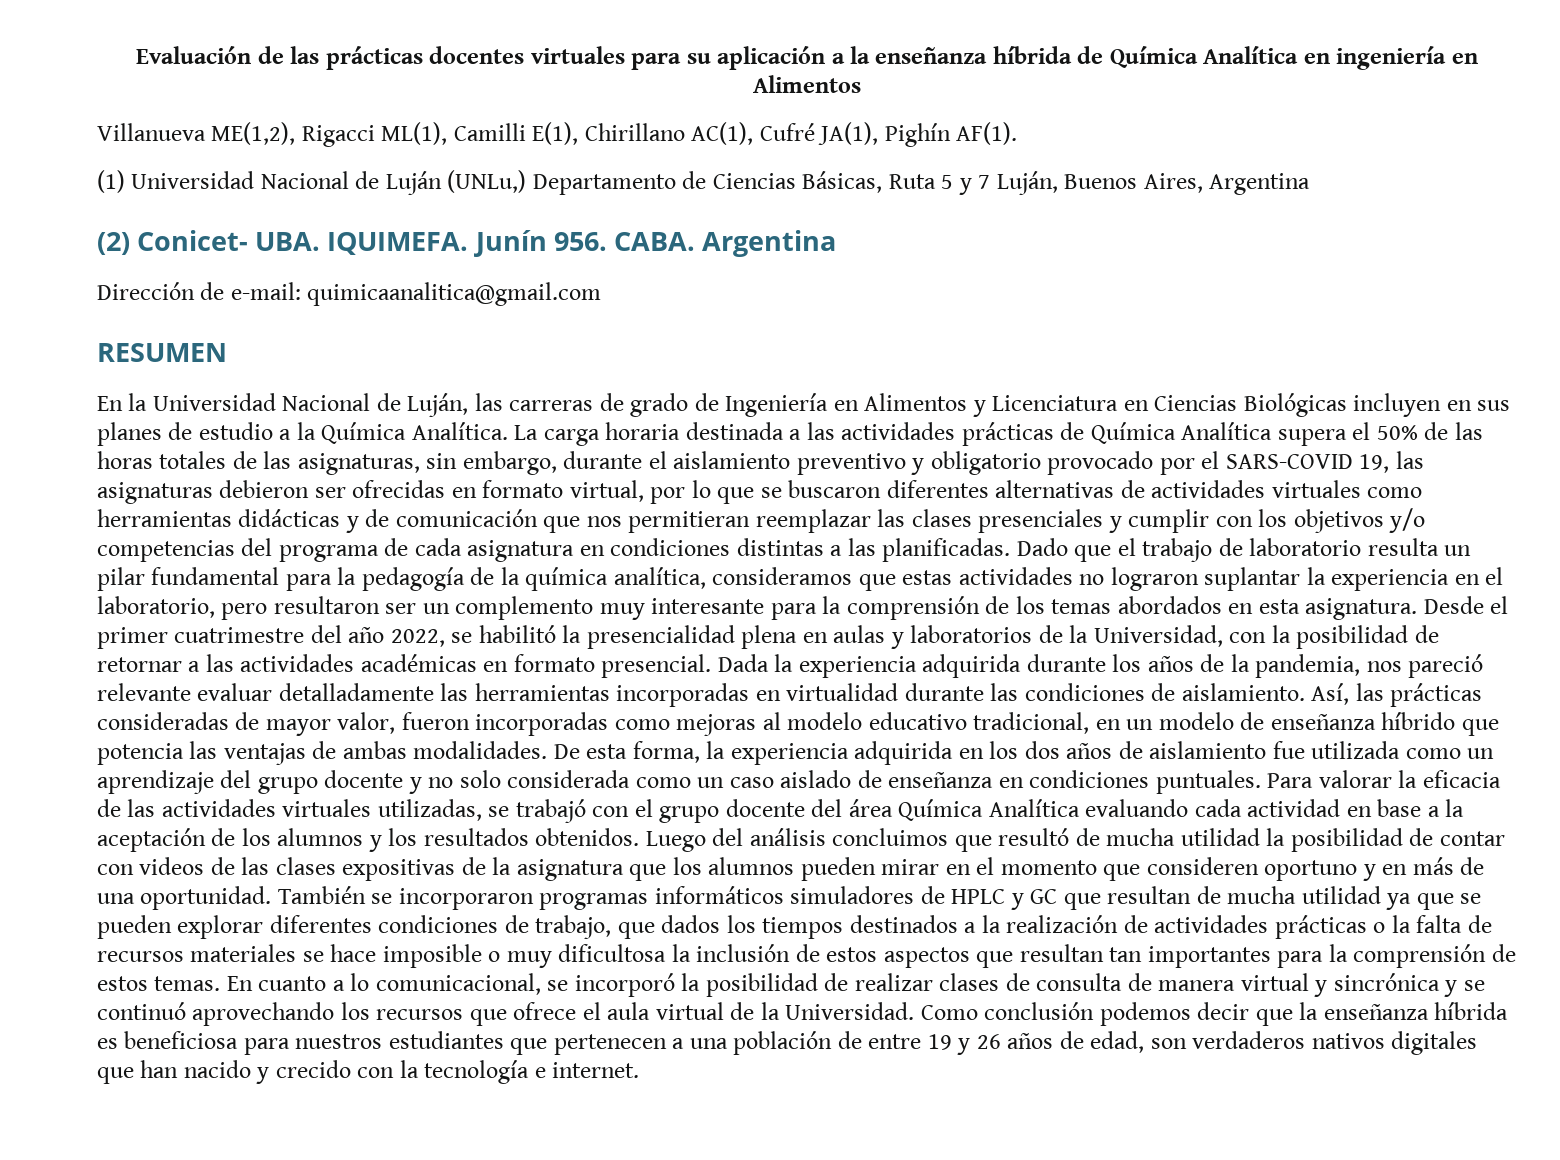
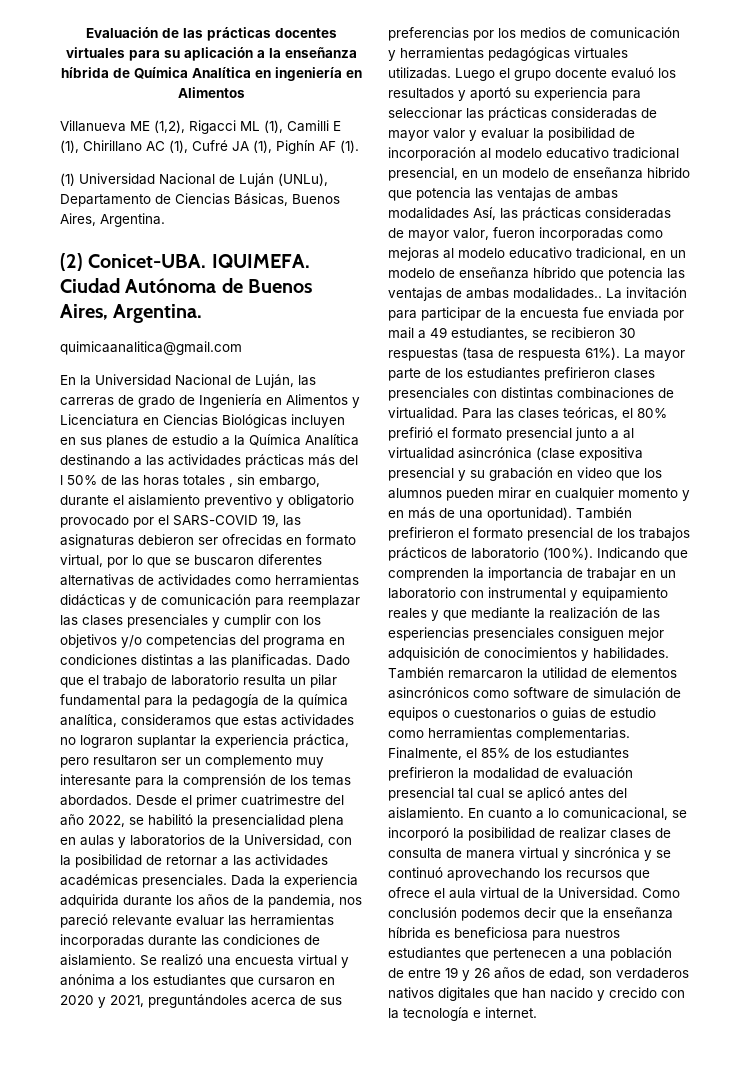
[211,122,1018,147] ME(1,2), Rigacci ML(1), Camilli E(1), Chirillano AC(1), Cufré JA(1), Pighín AF(1). -> [130,120,341,134] [60,140,359,154] ME (1,2), Rigacci ML (1), Camilli E (1), Chirillano AC (1), Cufré JA (1), Pighín AF (1).
[447,170,527,193] (UNLu,) -> [278,173,328,186] (UNLu),
[888,171,1311,195] Ruta 5 y 7 Luján, Buenos Aires, Argentina -> [292,194,340,204] [60,213,165,227] Buenos Aires, Argentina.
[137,230,837,257] [97,282,301,300] Conicet- UBA. IQUIMEFA. Junín 956. CABA. Argentina // Dirección de e-mail: -> [88,254,310,268] [60,278,313,293] [60,304,203,323] Conicet-UBA. IQUIMEFA. Ciudad Autónoma de Buenos Aires, Argentina. //
[97,343,227,362] // RESUMEN -> (242, 348) none
[411,422,1371,446] Analítica. La carga horaria destinada a las actividades prácticas de Química Analítica supera el -> [305,434,359,446] [60,454,358,468] [60,475,63,485] Analítica destinando a las actividades prácticas más del l
[232,451,420,475] de las asignaturas, -> [229,483,233,487] ,
[1271,480,1361,498] virtuales -> (231, 580) none
[543,511,751,533] que nos permitieran -> [255,597,284,608] para
[384,538,575,562] de cada asignatura -> (325, 642) none
[1454,567,1504,585] [97,596,215,618] en el laboratorio, -> [293,734,349,748] práctica,
[1117,596,1418,620] abordados en esta asignatura. -> [60,795,132,806] abordados.
[483,654,712,678] en formato presencial. -> [142,874,227,888] presenciales.
[278,683,434,701] detalladamente -> (224, 920) none
[755,683,899,701] en virtualidad -> (144, 941) none
(1305, 692) none -> [140,954,349,968] [60,974,335,988] [60,994,342,1008] [388,27,680,41] [388,47,628,61] [388,67,676,81] [388,87,641,101] [388,107,657,121] [388,127,635,141] [388,147,679,161] [388,167,690,181] [388,187,618,201] [388,207,469,219] Se realizó una encuesta virtual y anónima a los estudiantes que cursaron en 2020 y 2021, preguntándoles acerca de sus preferencias por los medios de comunicación y herramientas pedagógicas virtuales utilizadas. Luego el grupo docente evaluó los resultados y aportó su experiencia para seleccionar las prácticas consideradas de mayor valor y evaluar la posibilidad de incorporación al modelo educativo tradicional presencial, en un modelo de enseñanza hibrido que potencia las ventajas de ambas modalidades
[413,741,1495,765] [97,770,1501,794] [97,799,1465,823] [97,828,1505,852] [97,857,624,881] modalidades. De esta forma, la experiencia adquirida en los dos años de aislamiento fue utilizada como un aprendizaje del grupo docente y no solo considerada como un caso aislado de enseñanza en condiciones puntuales. Para valorar la eficacia de las actividades virtuales utilizadas, se trabajó con el grupo docente del área Química Analítica evaluando cada actividad en base a la aceptación de los alumnos y los resultados obtenidos. Luego del análisis concluimos que resultó de mucha utilidad la posibilidad de contar con videos de las clases expositivas de la asignatura -> [513,287,687,299] [388,307,684,321] [388,327,636,340] [388,347,685,361] [388,367,655,381] [388,387,674,401] [388,407,667,420] [388,427,634,441] [388,447,643,461] [388,467,612,481] modalidades.. La invitación para participar de la encuesta fue enviada por mail a 49 estudiantes, se recibieron 30 respuestas (tasa de respuesta 61%). La mayor parte de los estudiantes prefirieron clases presenciales con distintas combinaciones de virtualidad. Para las clases teóricas, el 80% prefirió el formato presencial junto a al virtualidad asincrónica (clase expositiva presencial y su grabación en video
[976,857,1358,881] el momento que consideren oportuno -> [555,487,678,501] cualquier momento
[140,886,1482,910] [97,915,1492,939] [97,944,1516,968] [97,976,221,991] oportunidad. También se incorporaron programas informáticos simuladores de HPLC y GC que resultan de mucha utilidad ya que se pueden explorar diferentes condiciones de trabajo, que dados los tiempos destinados a la realización de actividades prácticas o la falta de recursos materiales se hace imposible o muy dificultosa la inclusión de estos aspectos que resultan tan importantes para la comprensión de estos temas. -> [487,507,632,521] [388,527,690,541] [388,547,688,561] [388,567,676,581] [388,587,668,601] [388,607,660,621] [388,627,664,641] [388,647,669,661] [388,667,677,679] [388,687,681,699] [388,707,656,721] [388,727,630,741] [388,747,629,760] [388,767,633,781] [388,787,627,801] [388,807,464,819] oportunidad). También prefirieron el formato presencial de los trabajos prácticos de laboratorio (100%). Indicando que comprenden la importancia de trabajar en un laboratorio con instrumental y equipamiento reales y que mediante la realización de las esperiencias presenciales consiguen mejor adquisición de conocimientos y habilidades. También remarcaron la utilidad de elementos asincrónicos como software de simulación de equipos o cuestonarios o guias de estudio como herramientas complementarias. Finalmente, el 85% de los estudiantes prefirieron la modalidad de evaluación presencial tal cual se aplicó antes del aislamiento.

